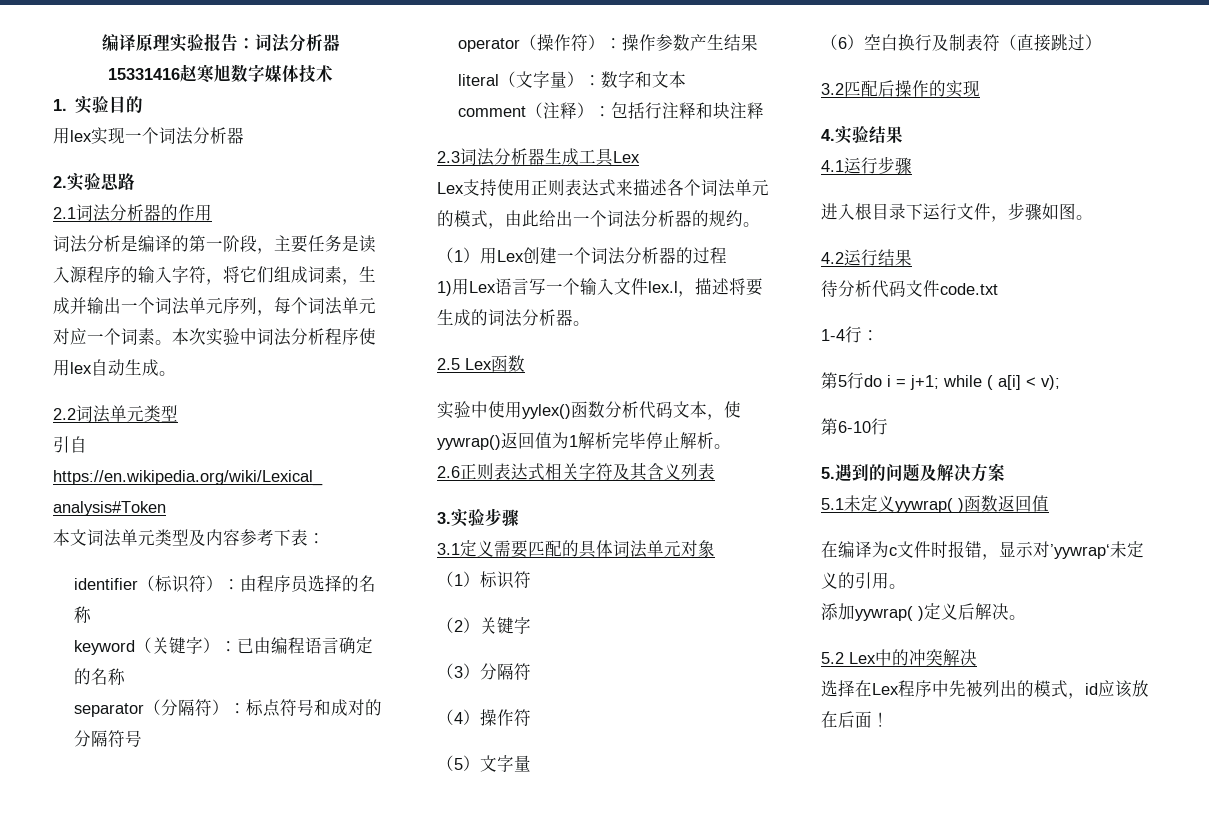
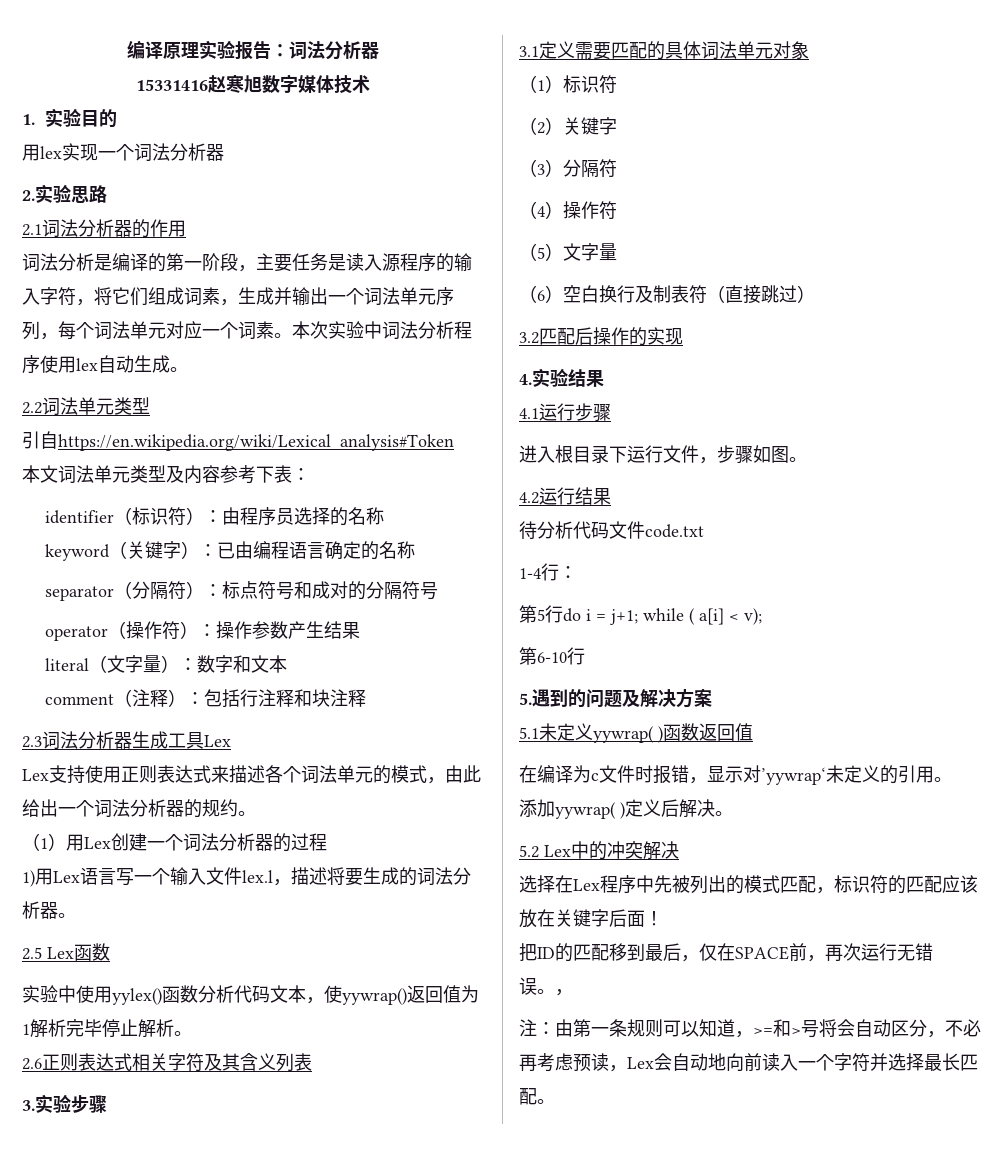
[1068,683,1098,699] ，id -> [780,875,942,894] 匹配，标识符的匹配
(838, 719) none -> [555,909,609,927] 关键字
(889, 719) none -> [519,943,933,962] [519,977,573,996] [519,1019,981,1038] [519,1053,978,1072] [519,1088,555,1105] // 把ID的匹配移到最后，仅在SPACE前，再次运行无错误。， // 注：由第一条规则可以知道，>=和>号将会自动区分，不必再考虑预读，Lex会自动地向前读入一个字符并选择最长匹配。

